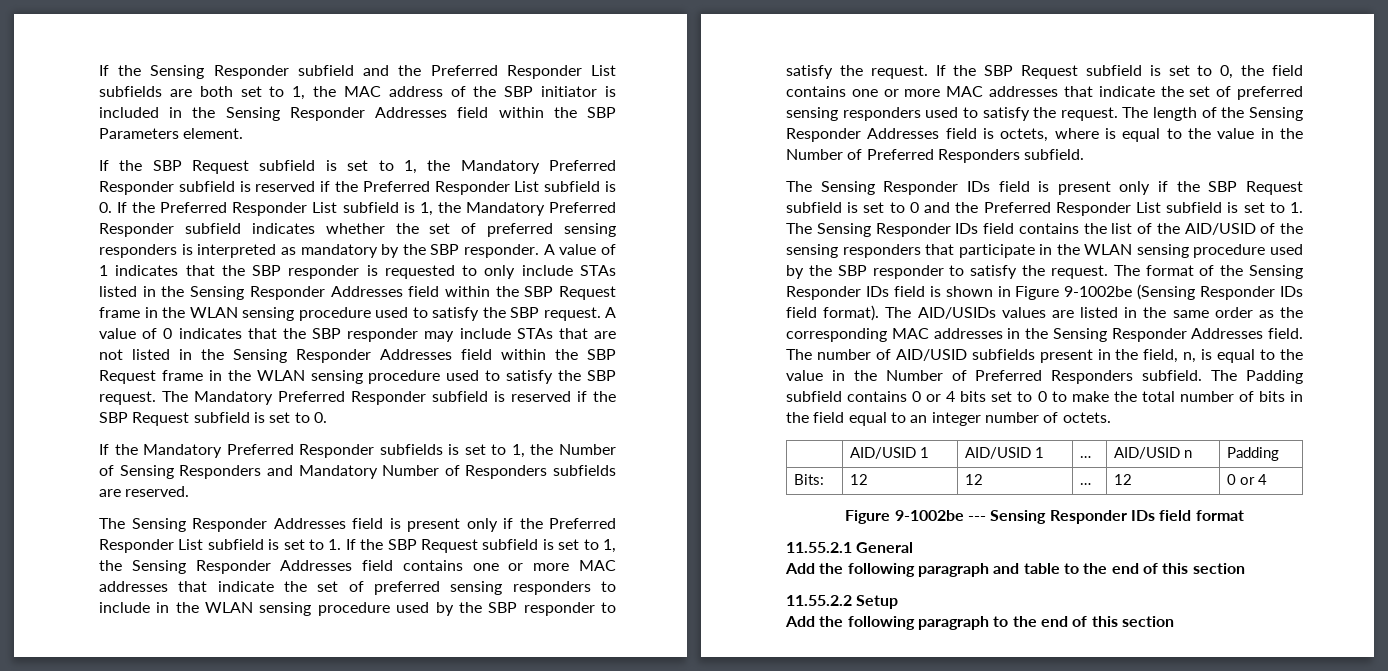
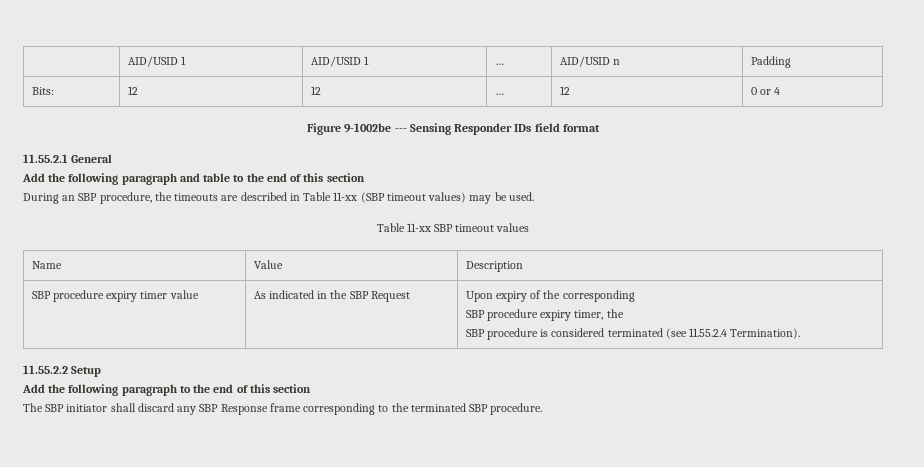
[99,65,616,79] [99,86,617,100] [99,107,616,121] [99,128,244,139] [99,160,617,174] [99,181,617,195] [99,202,616,216] [99,223,616,237] [99,244,616,258] [99,265,616,279] [99,286,616,300] [99,307,616,321] [99,328,616,342] [99,349,616,363] [99,370,617,384] [99,391,616,405] [99,412,327,426] [99,444,617,458] [99,465,616,479] [99,486,190,497] [99,518,616,532] [99,539,616,553] [99,560,616,574] [99,581,616,595] [99,602,617,616] [786,65,1303,79] [786,86,1303,100] [786,107,1303,121] [786,128,1303,142] [786,149,1085,163] [786,181,1303,195] [786,202,1303,216] [786,223,1303,237] [786,244,1303,258] [786,265,1303,279] [786,284,1303,300] [786,305,1303,321] [786,328,1303,342] [786,349,1303,363] [786,370,1303,384] [786,391,1303,402] [786,412,1111,426] If the Sensing Responder subfield and the Preferred Responder List subfields are both set to 1, the MAC address of the SBP initiator is included in the Sensing Responder Addresses field within the SBP Parameters element. // If the SBP Request subfield is set to 1, the Mandatory Preferred Responder subfield is reserved if the Preferred Responder List subfield is 0. If the Preferred Responder List subfield is 1, the Mandatory Preferred Responder subfield indicates whether the set of preferred sensing responders is interpreted as mandatory by the SBP responder. A value of 1 indicates that the SBP responder is requested to only include STAs listed in the Sensing Responder Addresses field within the SBP Request frame in the WLAN sensing procedure used to satisfy the SBP request. A value of 0 indicates that the SBP responder may include STAs that are not listed in the Sensing Responder Addresses field within the SBP Request frame in the WLAN sensing procedure used to satisfy the SBP request. The Mandatory Preferred Responder subfield is reserved if the SBP Request subfield is set to 0. // If the Mandatory Preferred Responder subfields is set to 1, the Number of Sensing Responders and Mandatory Number of Responders subfields are reserved. // The Sensing Responder Addresses field is present only if the Preferred Responder List subfield is set to 1. If the SBP Request subfield is set to 1, the Sensing Responder Addresses field contains one or more MAC addresses that indicate the set of preferred sensing responders to include in the WLAN sensing procedure used by the SBP responder to satisfy the request. If the SBP Request subfield is set to 0, the field contains one or more MAC addresses that indicate the set of preferred sensing responders used to satisfy the request. The length of the Sensing Responder Addresses field is octets, where is equal to the value in the Number of Preferred Responders subfield. // The Sensing Responder IDs field is present only if the SBP Request subfield is set to 0 and the Preferred Responder List subfield is set to 1. The Sensing Responder IDs field contains the list of the AID/USID of the sensing responders that participate in the WLAN sensing procedure used by the SBP responder to satisfy the request. The format of the Sensing Responder IDs field is shown in Figure 9-1002be (Sensing Responder IDs field format). The AID/USIDs values are listed in the same order as the corresponding MAC addresses in the Sensing Responder Addresses field. The number of AID/USID subfields present in the field, n, is equal to the value in the Number of Preferred Responders subfield. The Padding subfield contains 0 or 4 bits set to 0 to make the total number of bits in the field equal to an integer number of octets. // -> (127, 61) none
(1245, 568) none -> [23,192,534,204] [376,223,530,232] [31,261,62,269] [253,260,283,269] [465,261,523,272] [31,290,199,302] [253,290,410,302] [465,290,635,302] [465,309,624,321] [465,328,801,340] // During an SBP procedure, the timeouts are described in Table 11-xx (SBP timeout values) may be used. // Table 11-xx SBP timeout values // Name | Value | Description // SBP procedure expiry timer value | As indicated in the SBP Request | Upon expiry of the corresponding // SBP procedure expiry timer, the // SBP procedure is considered terminated (see 11.55.2.4 Termination).
(1174, 621) none -> [23,403,543,415] // The SBP initiator shall discard any SBP Response frame corresponding to the terminated SBP procedure.

